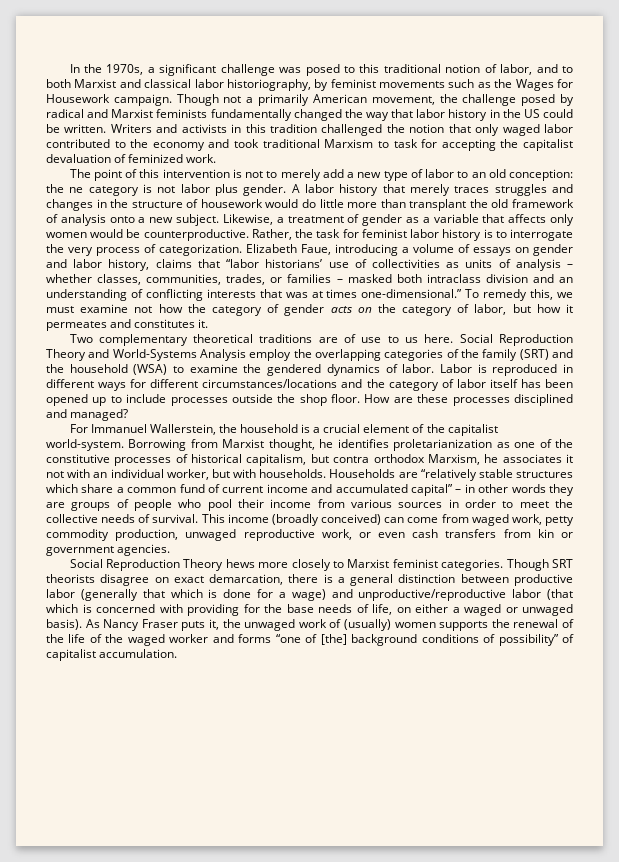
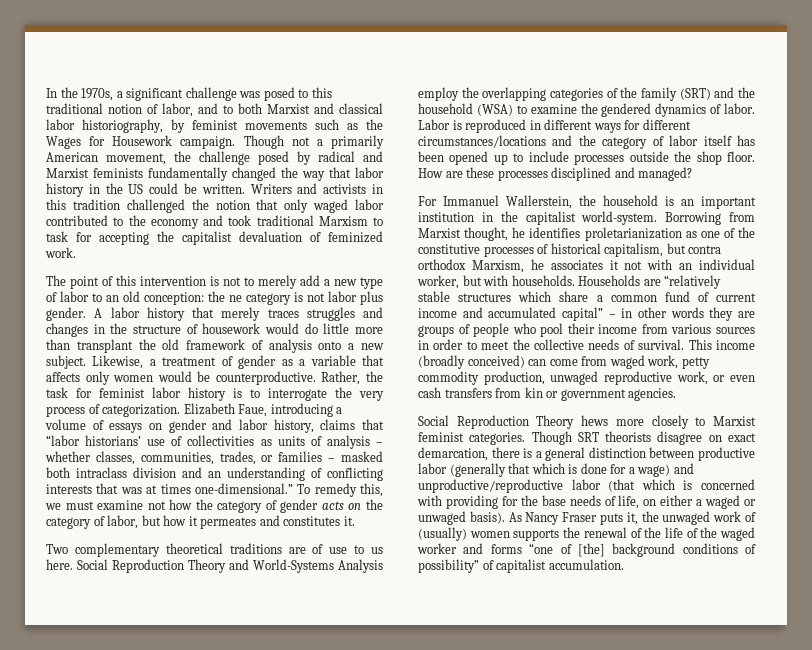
[313,424,425,433] a crucial element of -> [681,196,756,209] [418,212,493,222] an important institution in

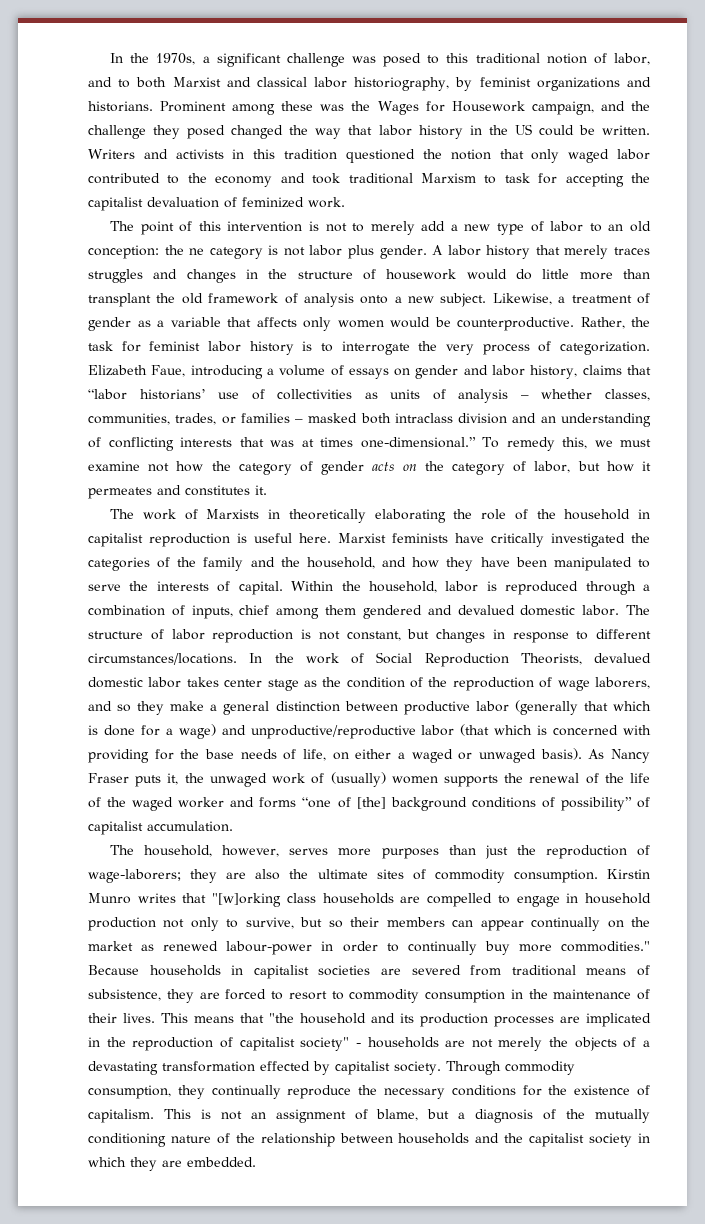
[245,119,383,130] [46,135,385,149] [46,151,383,165] [46,167,228,181] movements such as the Wages for Housework campaign. Though not a primarily American movement, the challenge posed by radical and Marxist feminists fundamentally -> [536,77,651,91] [88,101,650,115] [88,125,226,139] organizations and historians. Prominent among these was the Wages for Housework campaign, and the challenge they posed
[126,199,185,213] challenged -> [345,149,415,163] questioned
[46,543,383,557] [46,559,383,573] [418,87,547,101] Two complementary theoretical traditions are of use to us here. Social Reproduction Theory and World-Systems Analysis employ the overlapping -> [110,509,650,523] [88,533,650,547] The work of Marxists in theoretically elaborating the role of the household in capitalist reproduction is useful here. Marxist feminists have critically investigated the
[679,87,755,100] [418,103,755,117] [418,119,691,133] [418,135,755,149] [418,151,755,165] [418,167,693,181] [418,195,756,209] [418,211,755,225] [418,227,755,241] [418,243,722,257] [418,259,755,273] [417,275,722,289] [418,291,756,302] [418,307,755,321] [418,323,755,337] [418,339,755,350] [418,355,710,369] [418,371,755,385] [418,387,677,401] [418,415,756,429] [418,431,756,445] [418,447,533,461] (SRT) and the household (WSA) to examine the gendered dynamics of labor. Labor is reproduced in different ways for different circumstances/locations and the category of labor itself has been opened up to include processes outside the shop floor. How are these processes disciplined and managed? // For Immanuel Wallerstein, the household is an important institution in the capitalist world-system. Borrowing from Marxist thought, he identifies proletarianization as one of the constitutive processes of historical capitalism, but contra orthodox Marxism, he associates it not with an individual worker, but with households. Households are “relatively stable structures which share a common fund of current income and accumulated capital” – in other words they are groups of people who pool their income from various sources in order to meet the collective needs of survival. This income (broadly conceived) can come from waged work, petty commodity production, unwaged reproductive work, or even cash transfers from kin or government agencies. // Social Reproduction Theory hews more closely to Marxist feminist categories. Though SRT theorists disagree on exact demarcation, there is -> [250,557,650,571] [88,581,651,595] [88,605,650,619] [88,629,651,643] [88,652,651,667] [88,677,650,691] [88,701,205,715] and the household, and how they have been manipulated to serve the interests of capital. Within the household, labor is reproduced through a combination of inputs, chief among them gendered and devalued domestic labor. The structure of labor reproduction is not constant, but changes in response to different circumstances/locations. In the work of Social Reproduction Theorists, devalued domestic labor takes center stage as the condition of the reproduction of wage laborers, and so they make
(624, 564) none -> [110,845,651,859] [88,869,651,883] [88,893,652,907] [88,917,650,931] [88,941,651,955] [88,965,651,979] [88,989,650,1003] [88,1013,651,1027] [88,1037,650,1051] [88,1061,575,1075] [88,1085,650,1099] [88,1109,650,1123] [88,1133,651,1147] [88,1157,256,1171] // The household, however, serves more purposes than just the reproduction of wage-laborers; they are also the ultimate sites of commodity consumption. Kirstin Munro writes that "[w]orking class households are compelled to engage in household production not only to survive, but so their members can appear continually on the market as renewed labour-power in order to continually buy more commodities." Because households in capitalist societies are severed from traditional means of subsistence, they are forced to resort to commodity consumption in the maintenance of their lives. This means that "the household and its production processes are implicated in the reproduction of capitalist society" - households are not merely the objects of a devastating transformation effected by capitalist society. Through commodity consumption, they continually reproduce the necessary conditions for the existence of capitalism. This is not an assignment of blame, but a diagnosis of the mutually conditioning nature of the relationship between households and the capitalist society in which they are embedded.

